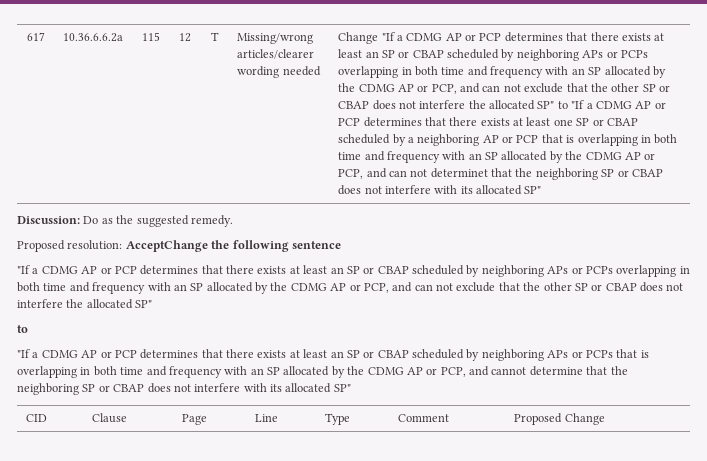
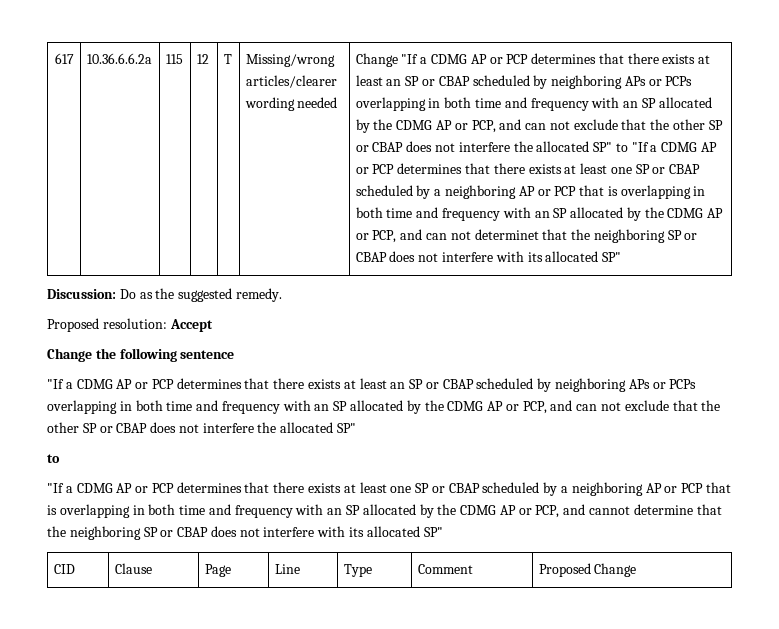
[125,240,208,252] AcceptChange -> [169,319,213,332] [47,348,92,362] Accept // Change
[330,349,613,361] an SP or CBAP scheduled by neighboring APs or PCPs -> [390,482,704,496] one SP or CBAP scheduled by a neighboring AP or PCP

